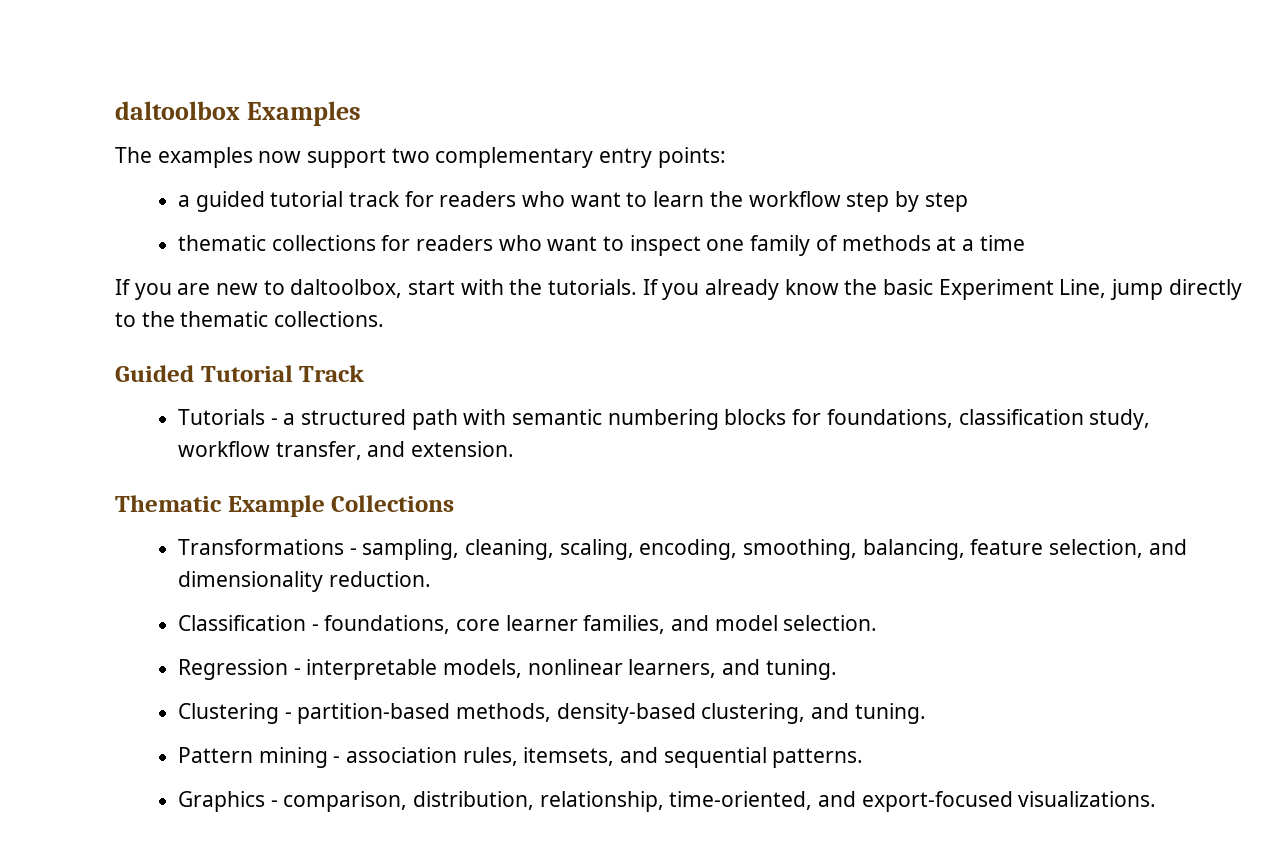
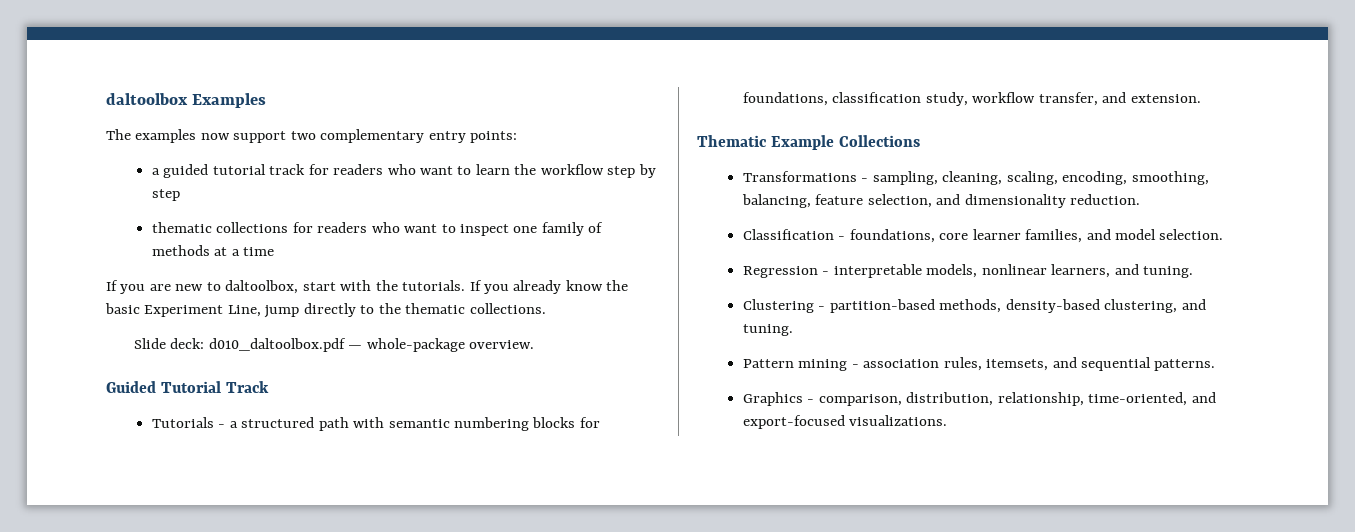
(385, 319) none -> [133,338,534,352] // Slide deck: d010_daltoolbox.pdf — whole-package overview.

